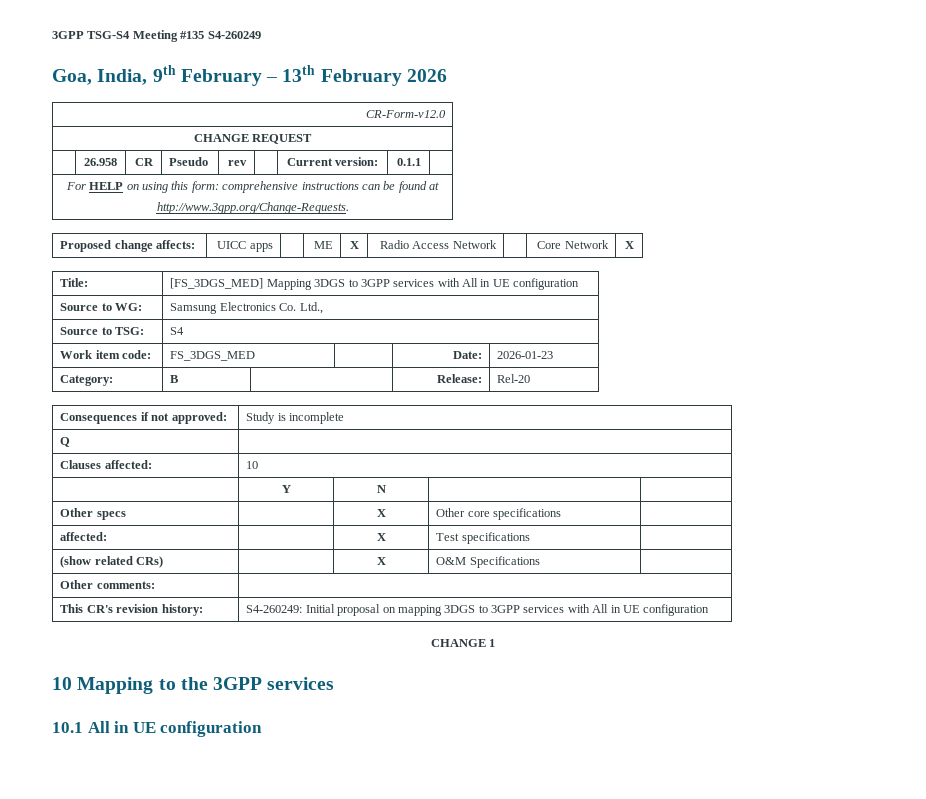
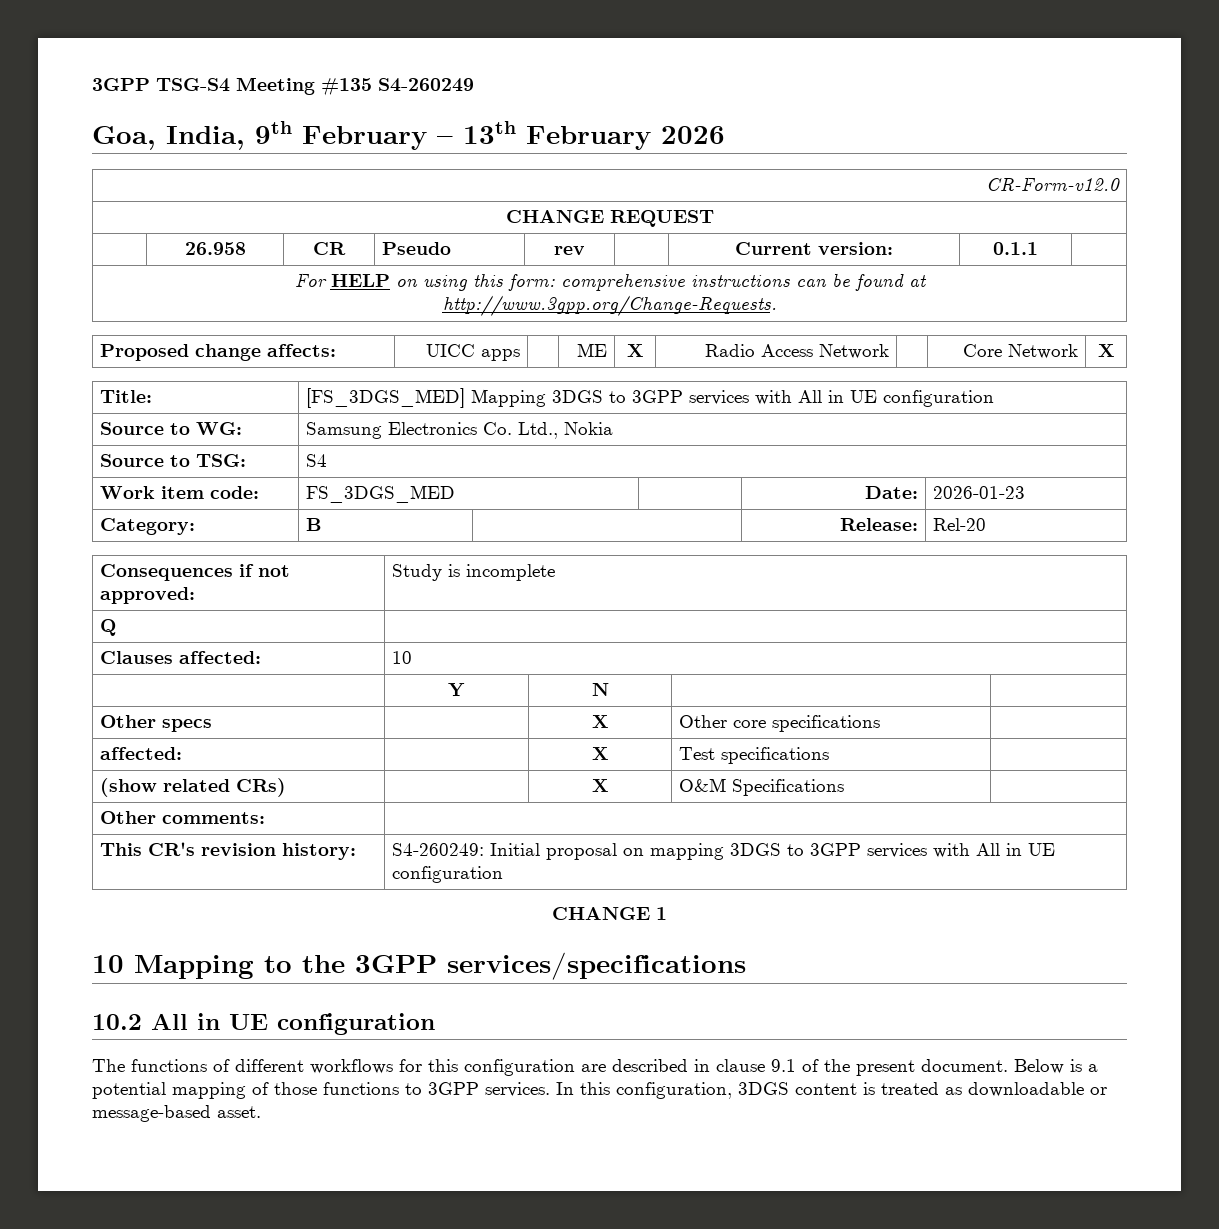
(323, 308) none -> [564,422,614,435] Nokia
[267,677,335,690] [52,721,263,737] services // 10.1 All in UE configuration -> [447,952,746,980] [92,1013,435,1035] [92,1059,1098,1076] [92,1082,1107,1099] [92,1105,261,1122] services/specifications // 10.2 All in UE configuration // The functions of different workflows for this configuration are described in clause 9.1 of the present document. Below is a potential mapping of those functions to 3GPP services. In this configuration, 3DGS content is treated as downloadable or message-based asset.

